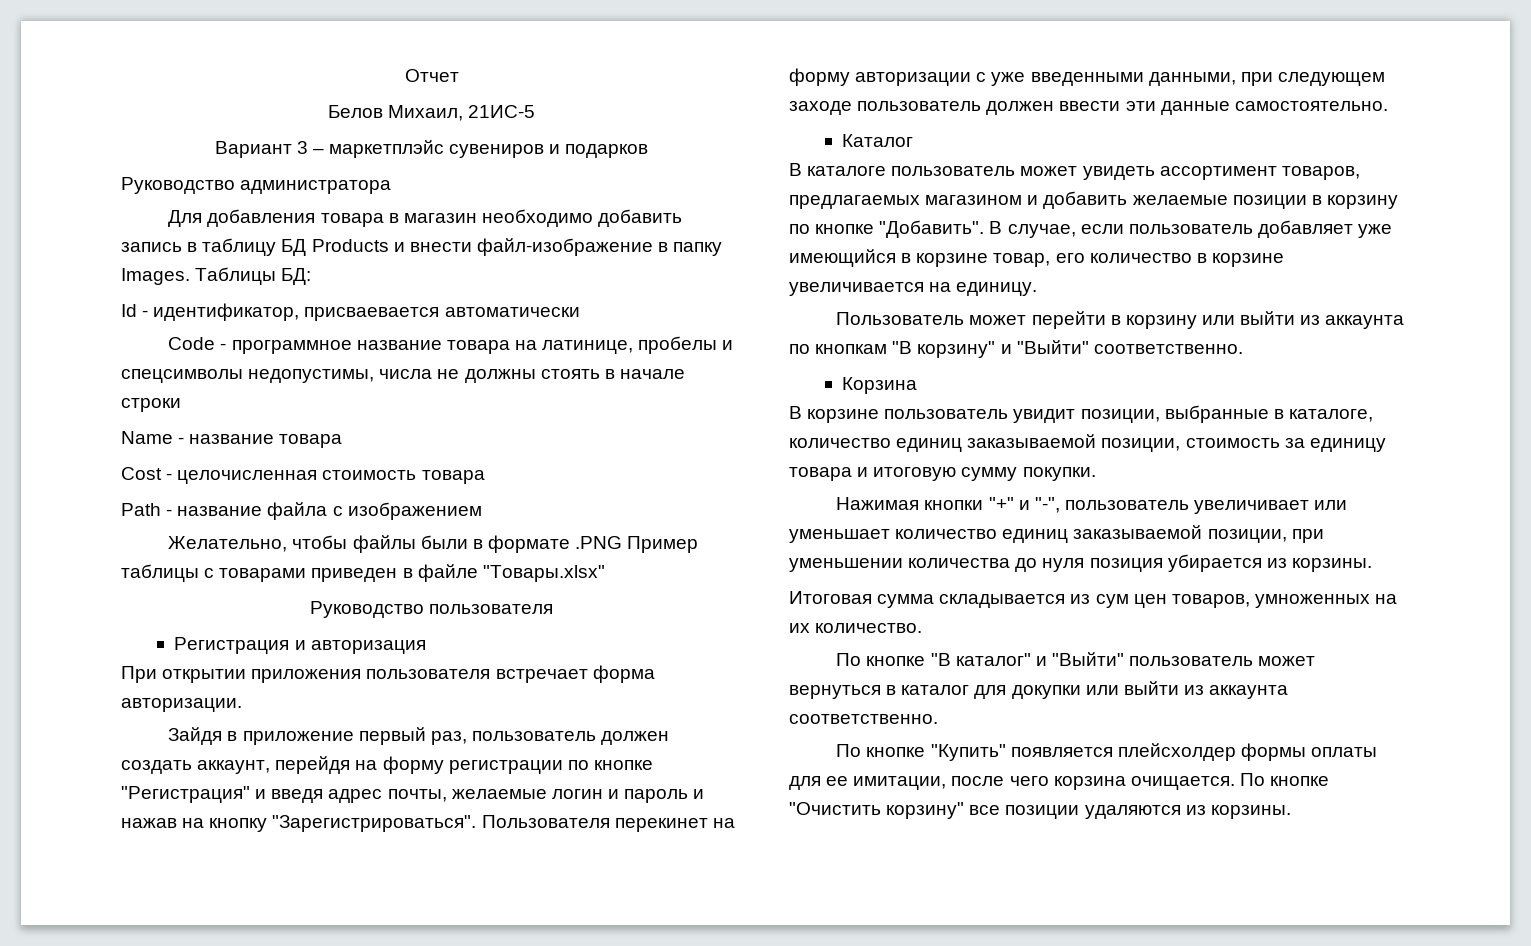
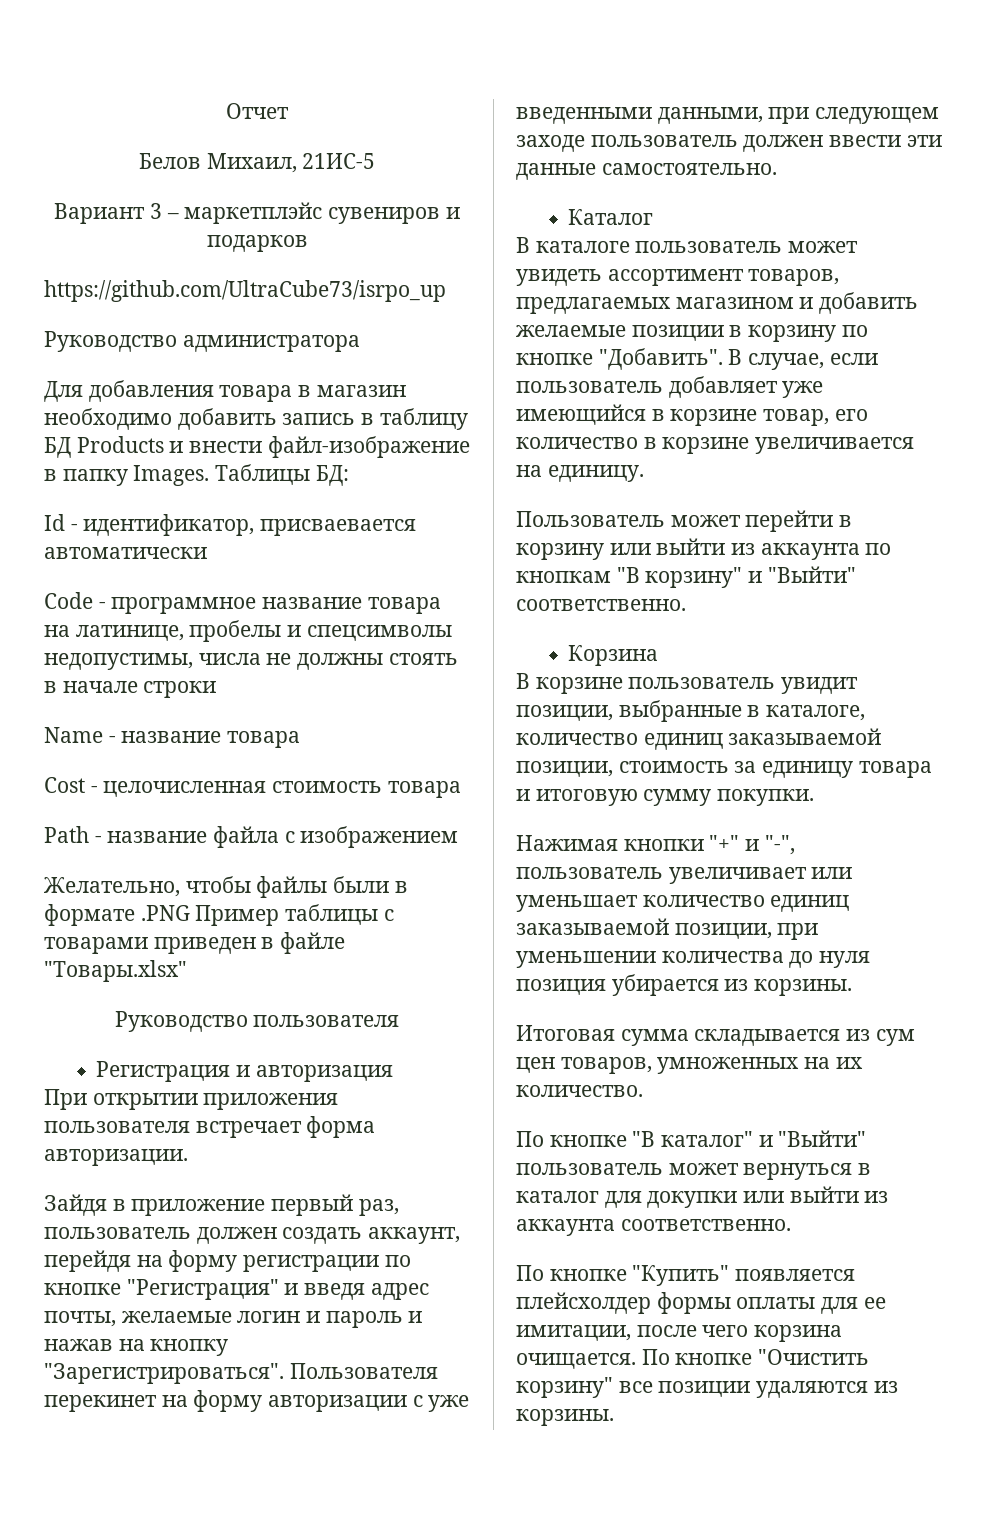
(649, 151) none -> [44,280,446,302] // https://github.com/UltraCube73/isrpo_up

